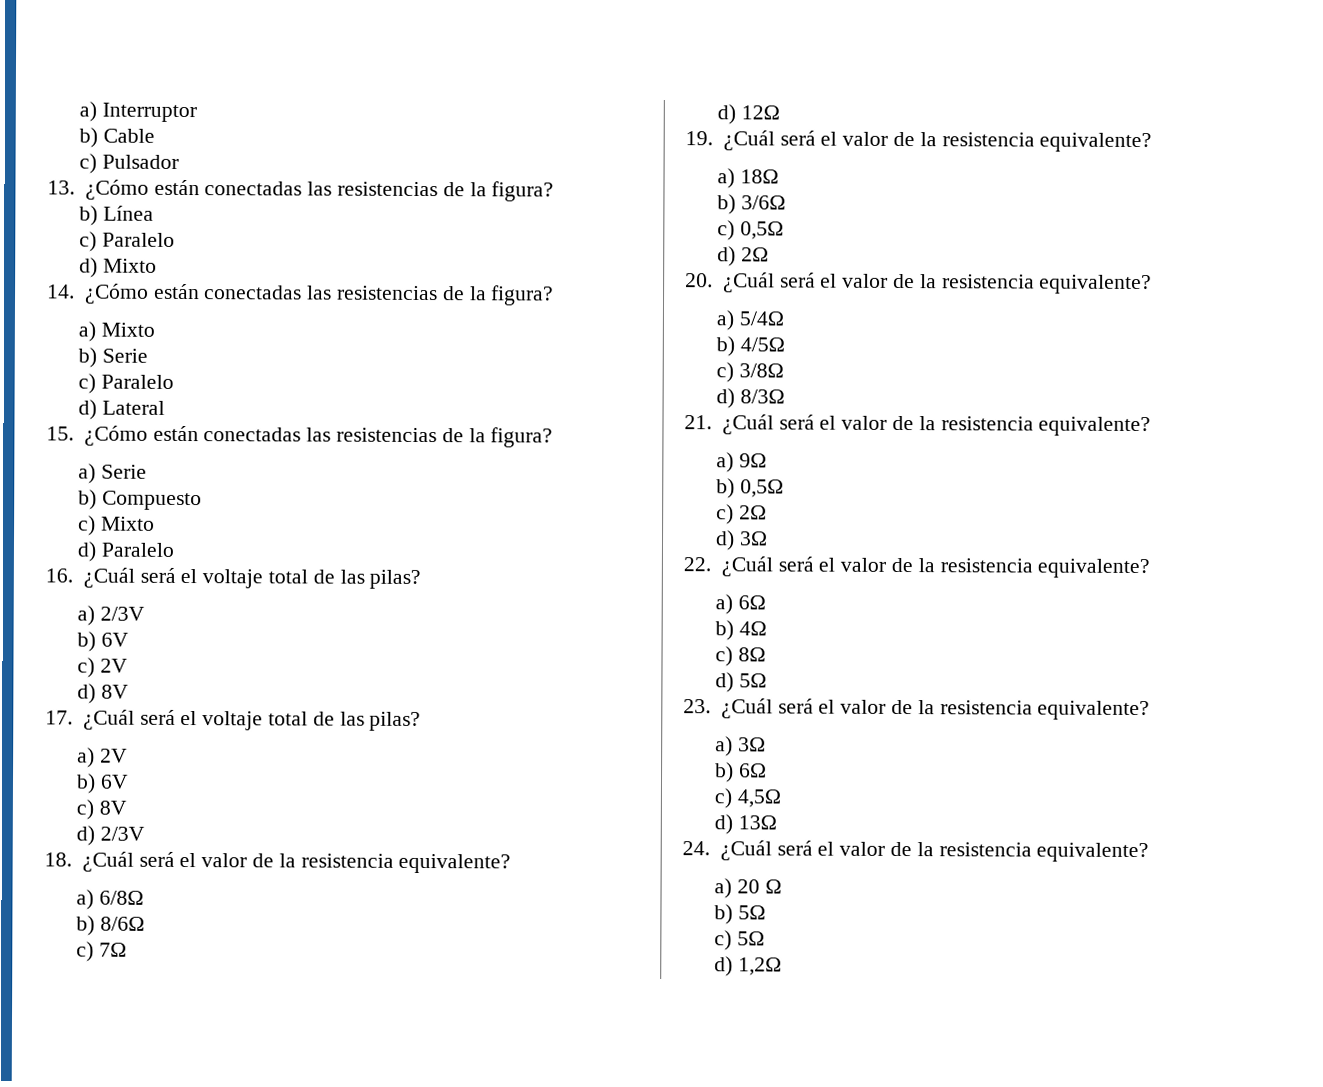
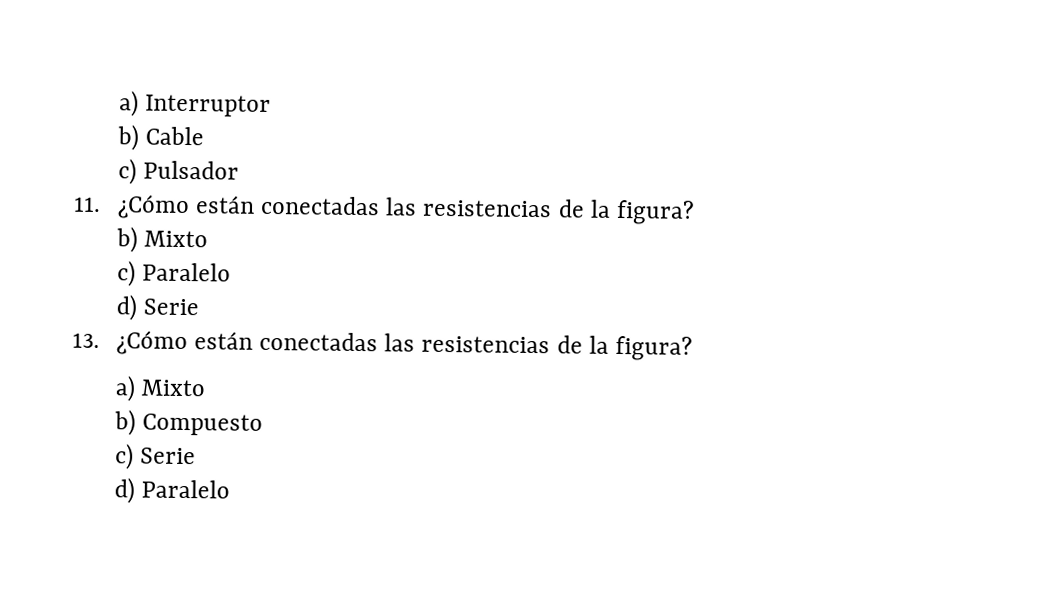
[47,180,75,195] 13. -> [73,196,101,213] 11.
[103,205,155,221] [79,231,176,252] [79,257,158,278] [47,284,75,299] Línea // c) Paralelo // d) Mixto // 14. -> [143,230,208,248] [116,260,231,287] [115,294,199,321] [72,332,100,349] Mixto // c) Paralelo // d) Serie // 13.
[78,347,149,368] [78,373,175,394] [78,399,166,420] [46,425,554,448] [78,463,148,484] // b) Serie // c) Paralelo // d) Lateral // 15. ¿Cómo están conectadas las resistencias de la figura? // a) Serie -> (206, 388) none
[101,516,156,531] Mixto -> [139,447,196,465] Serie
[45,567,422,589] [77,605,146,626] [77,631,130,652] [77,657,129,678] [77,683,130,704] [45,709,422,731] [77,747,129,768] [76,773,130,794] [76,799,128,820] [76,825,146,846] [44,851,512,874] [76,889,145,910] [76,915,146,936] [76,941,128,962] [717,104,781,125] [685,130,1153,153] [717,168,780,189] [717,194,787,215] [717,220,785,241] [717,246,770,267] [685,272,1153,295] [716,310,785,331] [716,336,786,357] [716,362,785,383] [716,388,786,409] [684,414,1152,437] [716,452,768,473] [716,478,785,499] [716,504,768,525] [715,530,769,551] [683,556,1151,579] [715,594,767,615] [715,620,768,641] [715,646,767,667] [715,672,768,693] [683,698,1151,721] [715,736,767,757] [715,762,768,783] [714,788,782,809] [714,814,778,835] [682,840,1150,863] [714,878,783,899] [714,904,767,925] [714,930,766,951] [714,956,783,977] // 16. ¿Cuál será el voltaje total de las pilas? // a) 2/3V // b) 6V // c) 2V // d) 8V // 17. ¿Cuál será el voltaje total de las pilas? // a) 2V // b) 6V // c) 8V // d) 2/3V // 18. ¿Cuál será el valor de la resistencia equivalente? // a) 6/8Ω // b) 8/6Ω // c) 7Ω // d) 12Ω // 19. ¿Cuál será el valor de la resistencia equivalente? // a) 18Ω // b) 3/6Ω // c) 0,5Ω // d) 2Ω // 20. ¿Cuál será el valor de la resistencia equivalente? // a) 5/4Ω // b) 4/5Ω // c) 3/8Ω // d) 8/3Ω // 21. ¿Cuál será el valor de la resistencia equivalente? // a) 9Ω // b) 0,5Ω // c) 2Ω // d) 3Ω // 22. ¿Cuál será el valor de la resistencia equivalente? // a) 6Ω // b) 4Ω // c) 8Ω // d) 5Ω // 23. ¿Cuál será el valor de la resistencia equivalente? // a) 3Ω // b) 6Ω // c) 4,5Ω // d) 13Ω // 24. ¿Cuál será el valor de la resistencia equivalente? // a) 20 Ω // b) 5Ω // c) 5Ω // d) 1,2Ω -> (230, 489) none

